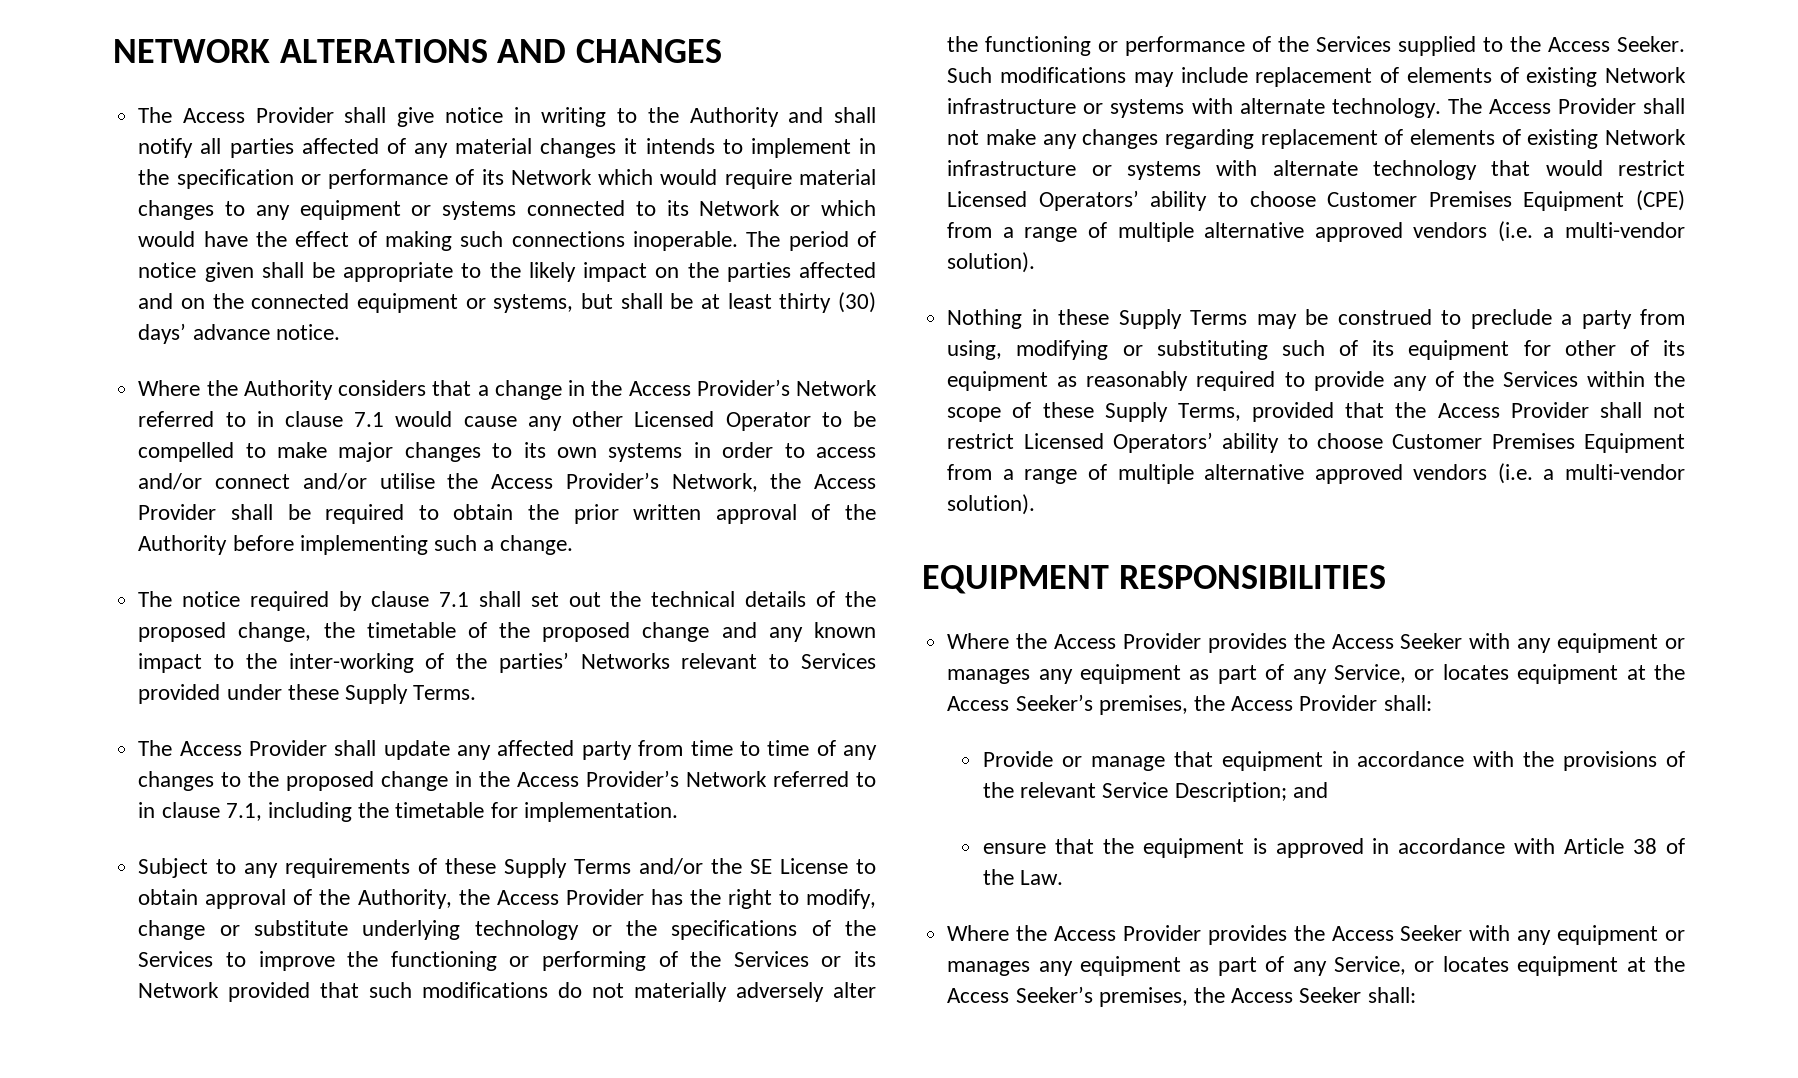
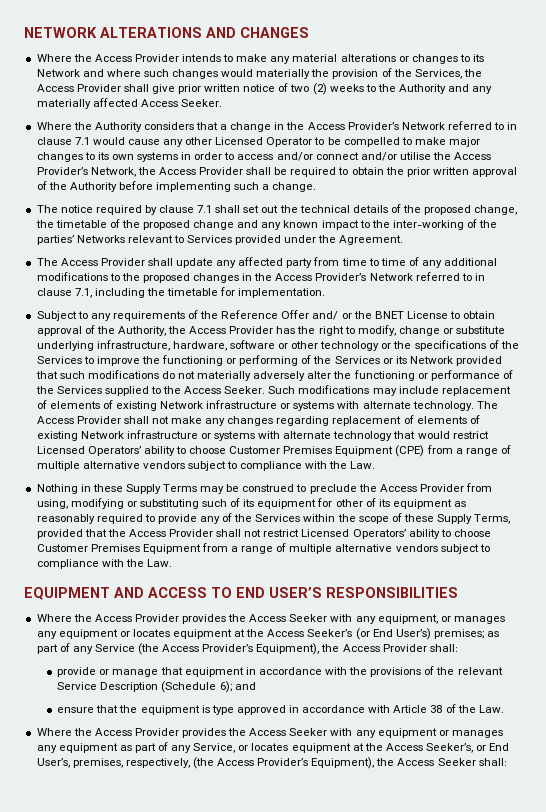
[138,107,877,127] [138,138,876,158] [138,169,876,189] [138,200,876,220] [138,231,876,251] [138,262,877,282] [138,292,877,313] [138,323,340,344] The Access Provider shall give notice in writing to the Authority and shall notify all parties affected of any material changes it intends to implement in the specification or performance of its Network which would require material changes to any equipment or systems connected to its Network or which would have the effect of making such connections inoperable. The period of notice given shall be appropriate to the likely impact on the parties affected and on the connected equipment or systems, but shall be at least thirty (30) days’ advance notice. -> [36,54,485,64] [36,68,482,79] [36,83,493,95] [36,98,222,109] Where the Access Provider intends to make any material alterations or changes to its Network and where such changes would materially the provision of the Services, the Access Provider shall give prior written notice of two (2) weeks to the Authority and any materially affected Access Seeker.
[287,684,477,704] these Supply Terms. -> [318,235,404,245] the Agreement.
[138,771,215,791] changes -> [444,258,498,266] [36,272,108,281] additional modifications
[381,771,449,791] change -> [193,273,240,283] changes
[445,858,773,878] these Supply Terms and/or the SE -> [200,310,404,320] the Reference Offer and/ or the BNET
(461, 930) none -> [96,340,319,351] infrastructure, hardware, software or other
[1314,221,1685,242] [947,252,1036,273] approved vendors (i.e. a multi-vendor solution). -> [142,461,376,471] vendors subject to compliance with the Law.
[1561,310,1632,329] a party -> [358,484,464,492] the Access Provider
[1314,463,1685,484] [947,494,1036,515] [922,565,1109,594] approved vendors (i.e. a multi-vendor solution). // EQUIPMENT -> [395,544,490,554] [36,559,172,569] [24,587,322,600] vendors subject to compliance with the Law. // EQUIPMENT AND ACCESS TO END USER’S
[1557,633,1685,653] [947,664,1685,684] [947,694,1188,715] equipment or manages any equipment as part of any Service, or locates equipment at the Access Seeker’s premises, -> [377,614,505,624] [36,628,500,640] [36,643,320,655] equipment, or manages any equipment or locates equipment at the Access Seeker’s (or End User’s) premises; as part of any Service (the Access Provider’s Equipment),
[983,751,1054,767] Provide -> [57,667,97,677] provide
[1174,782,1287,802] Description; -> [100,681,232,693] Description (Schedule 6);
(1267, 846) none -> [211,705,234,715] type
[1015,986,1188,1007] Seeker’s premises, -> [426,743,510,753] [36,757,375,769] Seeker’s, or End User’s, premises, respectively, (the Access Provider’s Equipment),

